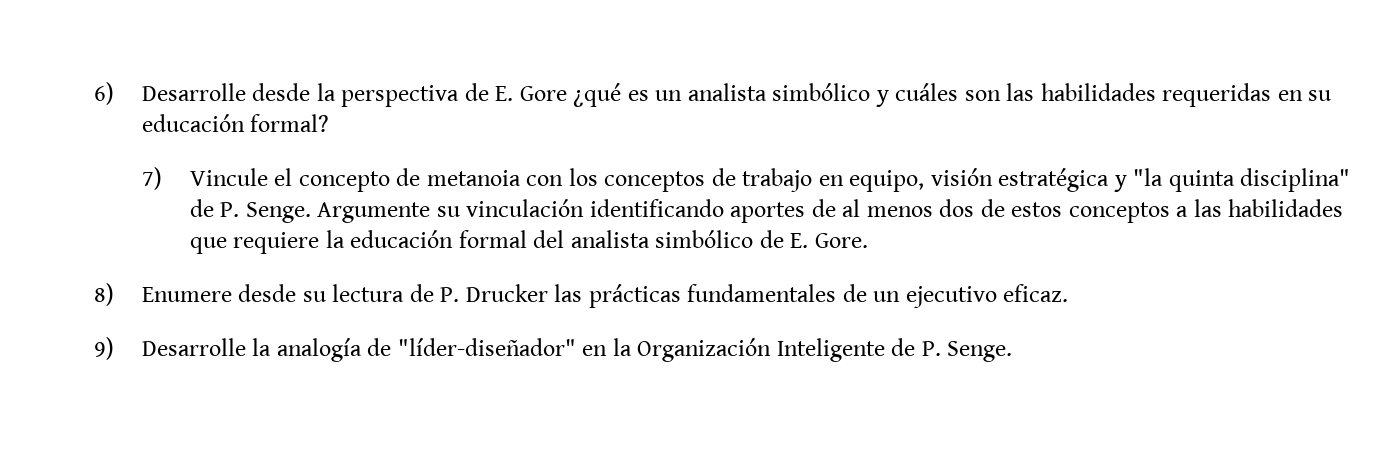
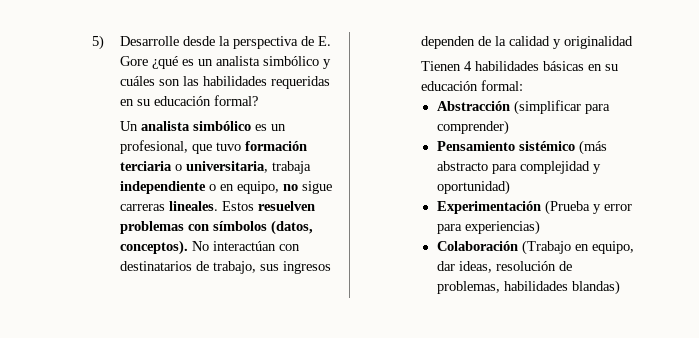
[93,82,114,105] 6) -> [91,35,104,50] 5)
[141,167,1351,192] [189,199,1344,223] [189,230,868,254] [93,283,1069,308] [93,337,1013,362] 7) Vincule el concepto de metanoia con los conceptos de trabajo en equipo, visión estratégica y "la quinta disciplina" de P. Senge. Argumente su vinculación identificando aportes de al menos dos de estos conceptos a las habilidades que requiere la educación formal del analista simbólico de E. Gore. // 8) Enumere desde su lectura de P. Drucker las prácticas fundamentales de un ejecutivo eficaz. // 9) Desarrolle la analogía de "líder-diseñador" en la Organización Inteligente de P. Senge. -> [119,121,286,131] [119,140,307,154] [119,161,311,174] [119,181,332,194] [119,201,315,211] [119,220,313,235] [119,240,300,255] [119,261,331,274] [420,36,633,49] [420,61,618,71] [420,80,523,91] [436,100,610,115] [436,120,509,135] [436,140,607,155] [436,161,601,174] [436,180,510,195] [436,200,632,215] [436,220,540,235] [436,240,634,255] [436,261,572,273] [436,280,620,295] Un analista simbólico es un profesional, que tuvo formación terciaria o universitaria, trabaja independiente o en equipo, no sigue carreras lineales. Estos resuelven problemas con símbolos (datos, conceptos). No interactúan con destinatarios de trabajo, sus ingresos dependen de la calidad y originalidad // Tienen 4 habilidades básicas en su educación formal: // Abstracción (simplificar para comprender) // Pensamiento sistémico (más abstracto para complejidad y oportunidad) // Experimentación (Prueba y error para experiencias) // Colaboración (Trabajo en equipo, dar ideas, resolución de problemas, habilidades blandas)

